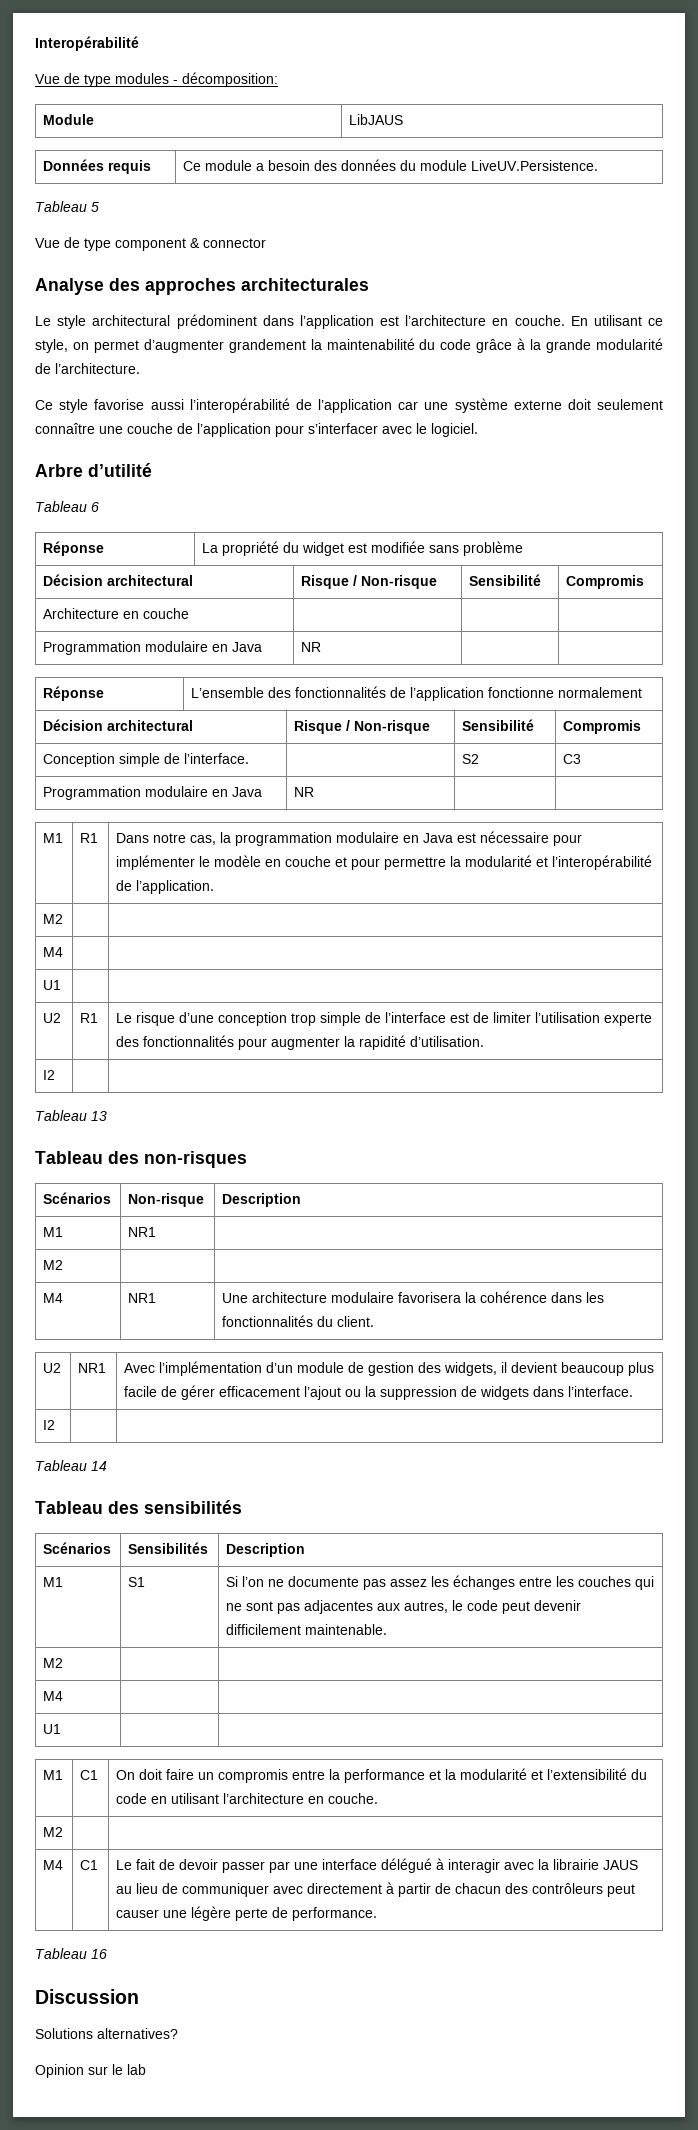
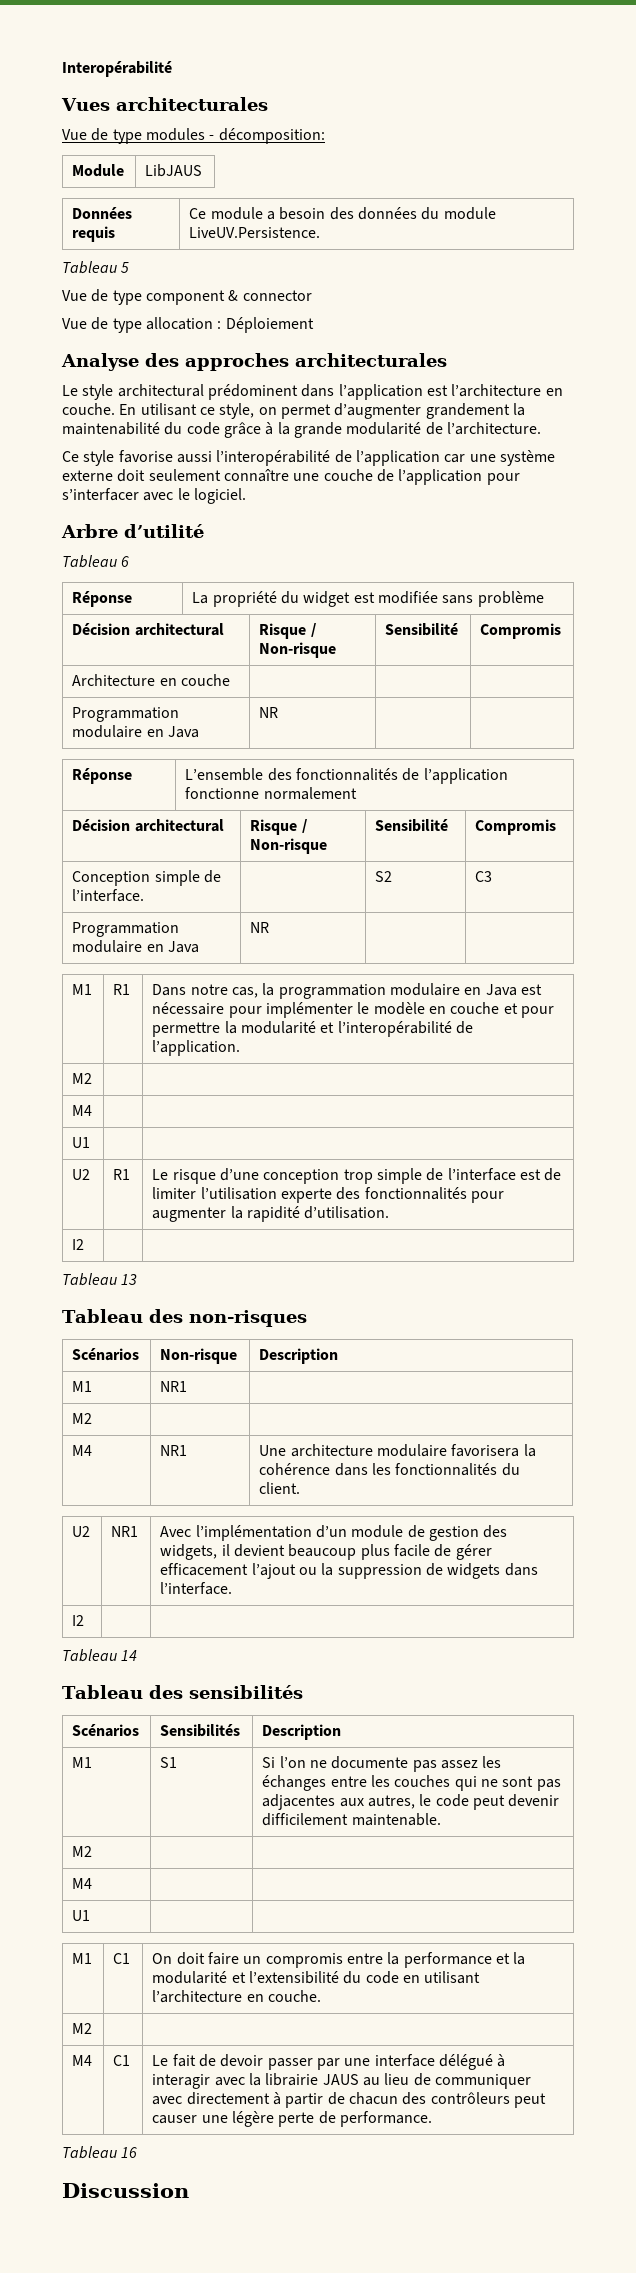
(139, 43) none -> [61,97,268,111] // Vues architecturales
(266, 243) none -> [62,317,314,333] // Vue de type allocation : Déploiement
[35,2028,178,2039] [35,2064,146,2078] // Solutions alternatives? // Opinion sur le lab -> (189, 2190) none

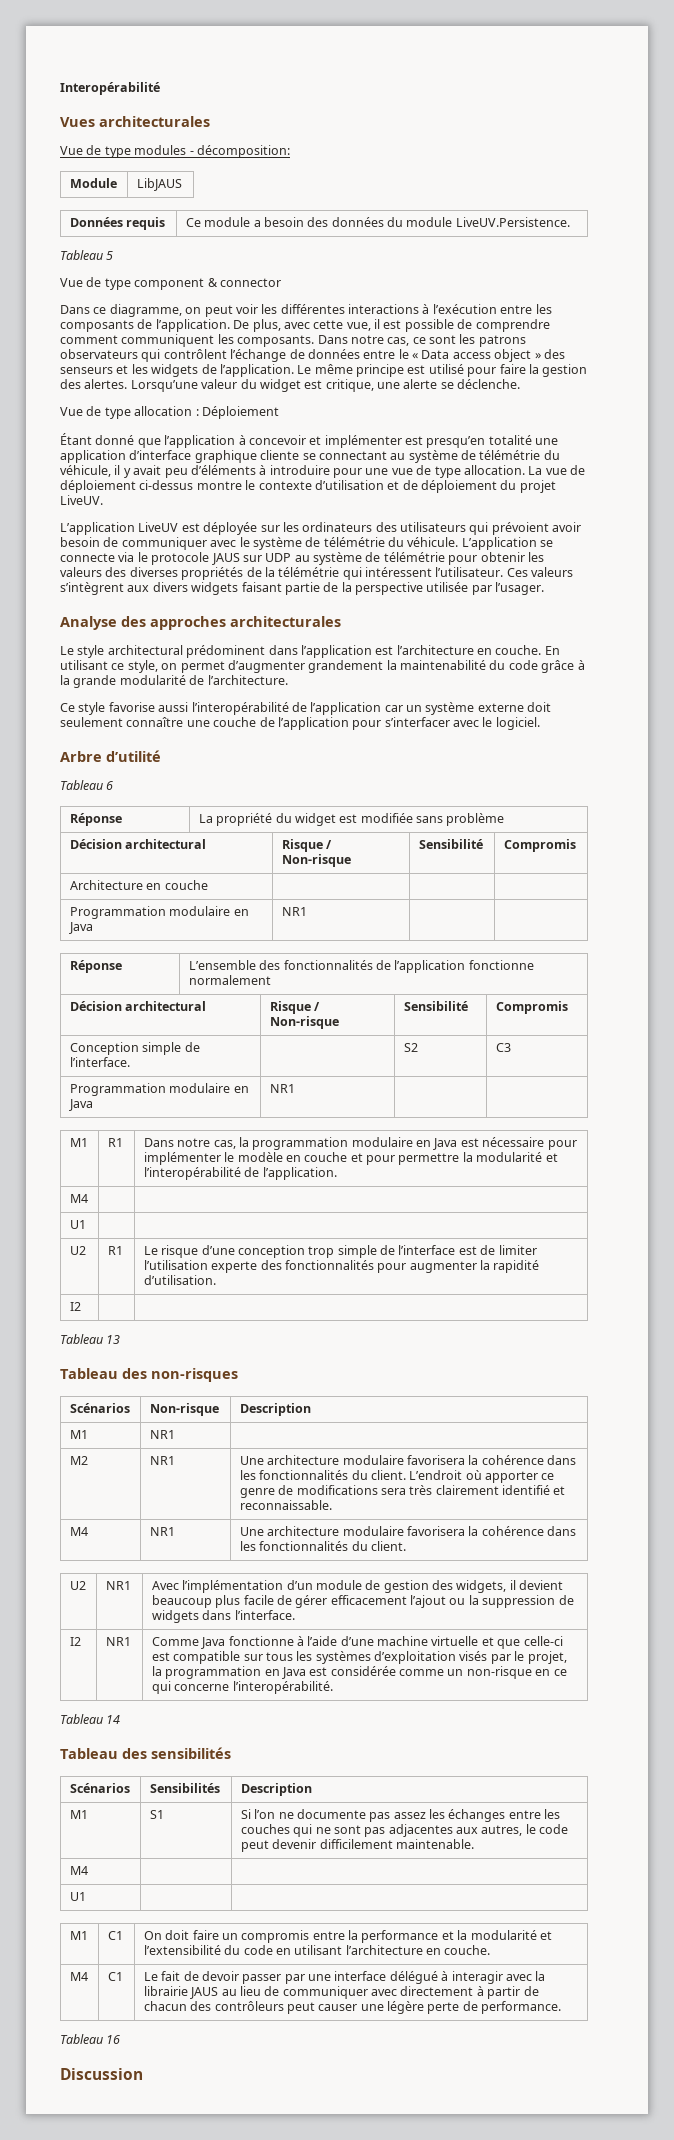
(312, 295) none -> [60,304,552,317] [60,319,550,332] [60,334,526,347] [60,349,565,362] [60,364,588,377] [60,379,521,392] // Dans ce diagramme, on peut voir les différentes interactions à l’exécution entre les composants de l’application. De plus, avec cette vue, il est possible de comprendre comment communiquent les composants. Dans notre cas, ce sont les patrons observateurs qui contrôlent l’échange de données entre le « Data access object » des senseurs et les widgets de l’application. Le même principe est utilisé pour faire la gestion des alertes. Lorsqu’une valeur du widget est critique, une alerte se déclenche.
(314, 325) none -> [60,433,559,448] [60,450,560,463] [60,465,585,478] [60,480,556,493] [60,495,103,505] [60,522,582,535] [60,537,554,550] [60,552,544,565] [60,567,574,580] [60,582,545,595] // Étant donné que l’application à concevoir et implémenter est presqu’en totalité une application d’interface graphique cliente se connectant au système de télémétrie du véhicule, il y avait peu d’éléments à introduire pour une vue de type allocation. La vue de déploiement ci-dessus montre le contexte d’utilisation et de déploiement du projet LiveUV. // L’application LiveUV est déployée sur les ordinateurs des utilisateurs qui prévoient avoir besoin de communiquer avec le système de télémétrie du véhicule. L’application se connecte via le protocole JAUS sur UDP au système de télémétrie pour obtenir les valeurs des diverses propriétés de la télémétrie qui intéressent l’utilisateur. Ces valeurs s’intègrent aux divers widgets faisant partie de la perspective utilisée par l’usager.
[469,454,496,462] une -> [406,705,422,712] un
[259,707,279,718] NR -> [281,907,307,916] NR1
[250,922,270,933] NR -> [269,1084,295,1093] NR1
[72,1073,93,1084] // M2 | | -> (337, 1173) none
(93, 1418) | -> [149,1456,175,1465] [239,1455,577,1465] [239,1470,555,1483] [239,1485,566,1498] [239,1500,332,1510] NR1 | Une architecture modulaire favorisera la cohérence dans les fonctionnalités du client. L’endroit où apporter ce genre de modifications sera très clairement identifié et reconnaissable.
(85, 1620) | -> [105,1637,131,1646] [151,1636,563,1649] [151,1651,567,1664] [151,1666,567,1679] [151,1681,333,1694] NR1 | Comme Java fonctionne à l’aide d’une machine virtuelle et que celle-ci est compatible sur tous les systèmes d’exploitation visés par le projet, la programmation en Java est considérée comme un non-risque en ce qui concerne l’interopérabilité.
[72,1846,93,1857] // M2 | | -> (474, 1844) none
[72,2023,93,2034] // M2 | | -> (491, 1950) none

